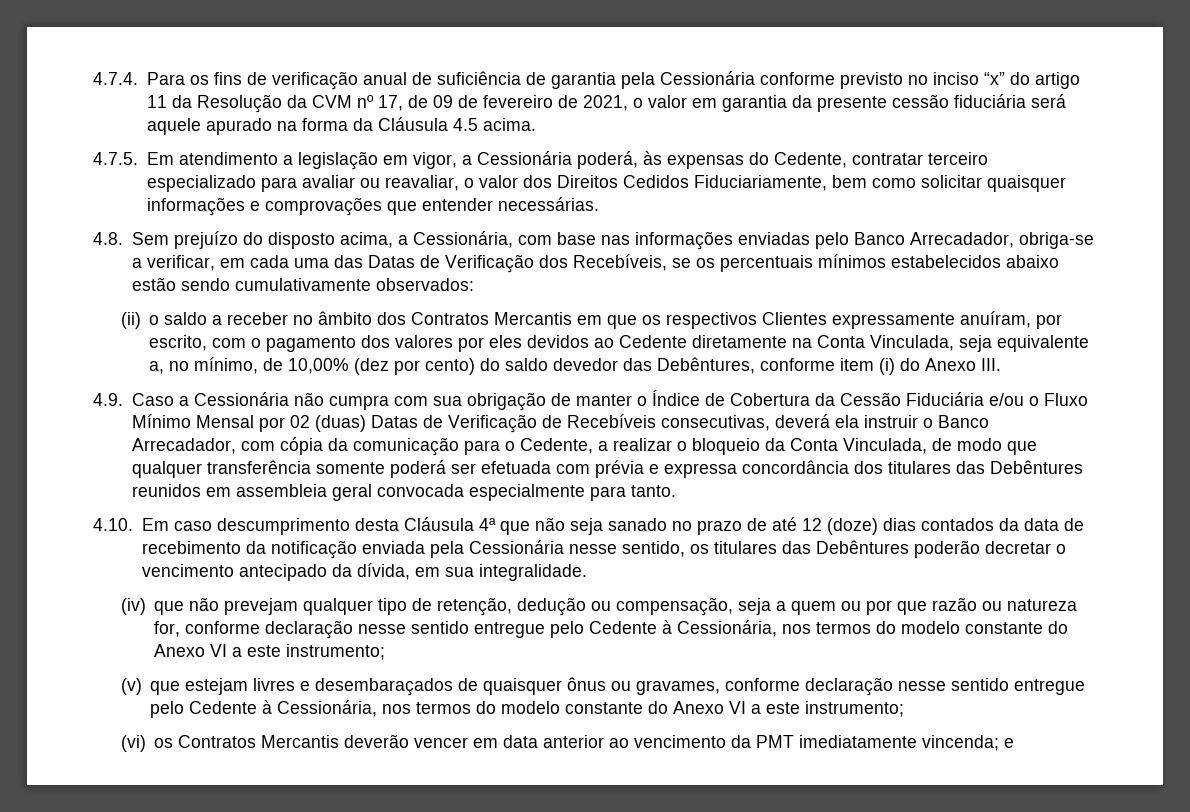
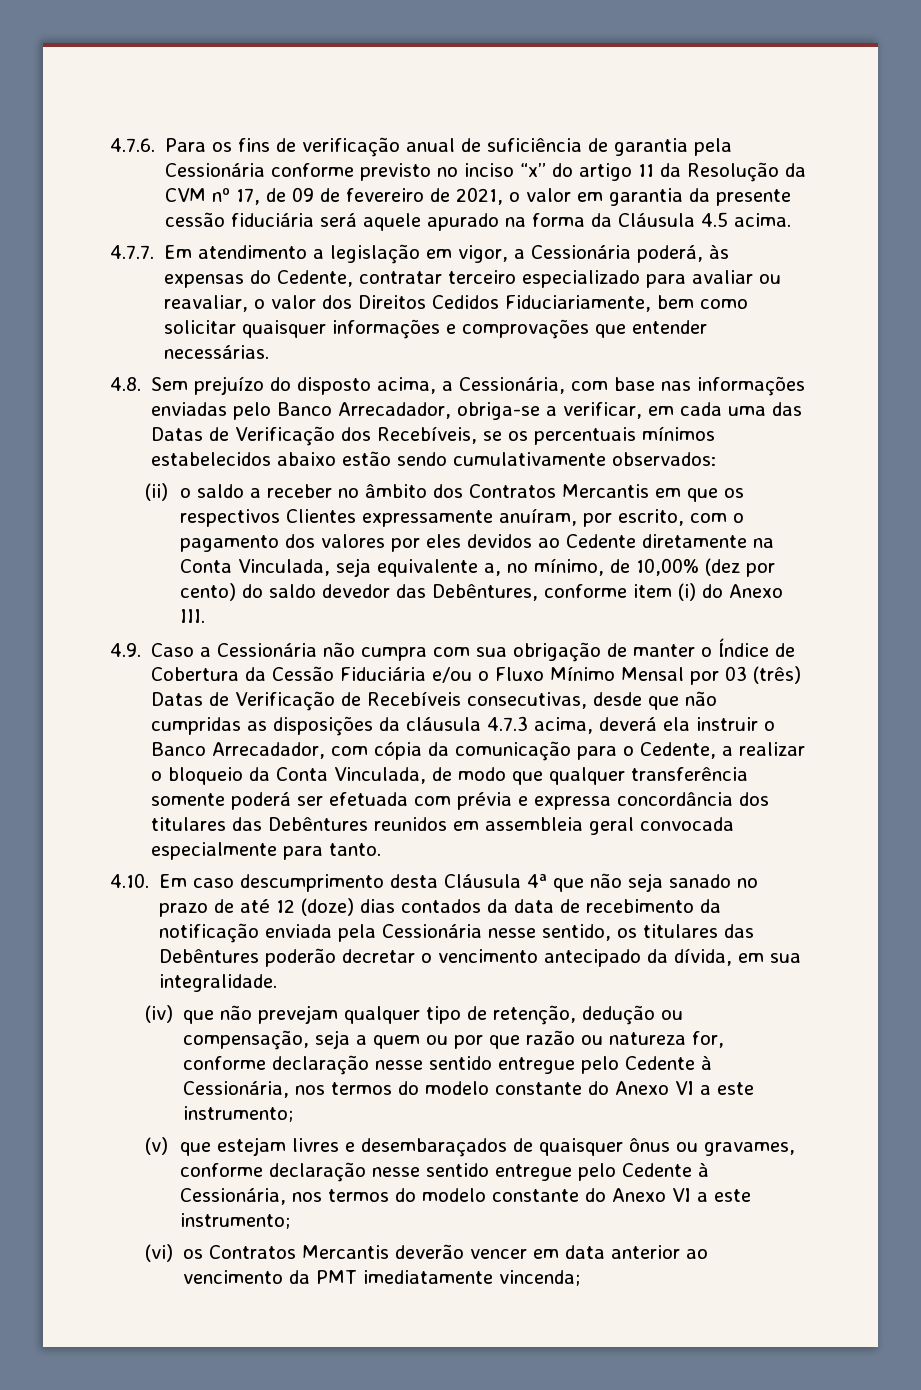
[93,72,138,85] 4.7.4. -> [110,138,155,152] 4.7.6.
[93,152,138,165] 4.7.5. -> [110,245,154,259] 4.7.7.
[289,415,366,432] 02 (duas) -> [725,666,802,684] 03 (três)
(770, 423) none -> [593,691,718,710] [151,716,594,736] desde que não cumpridas as disposições da cláusula 4.7.3 acima,
[1004,738,1015,748] e -> (581, 1278) none

